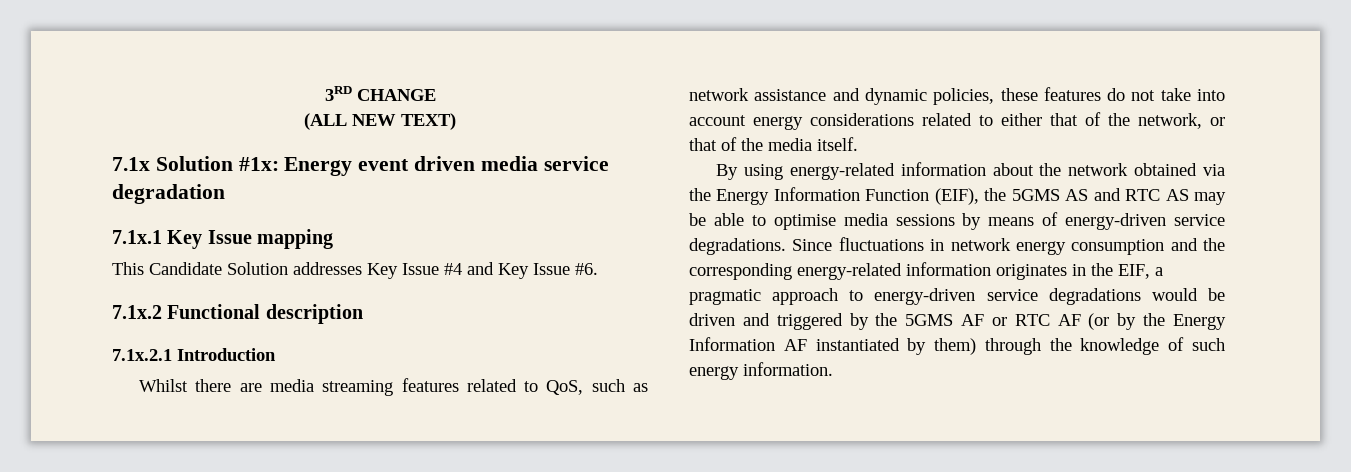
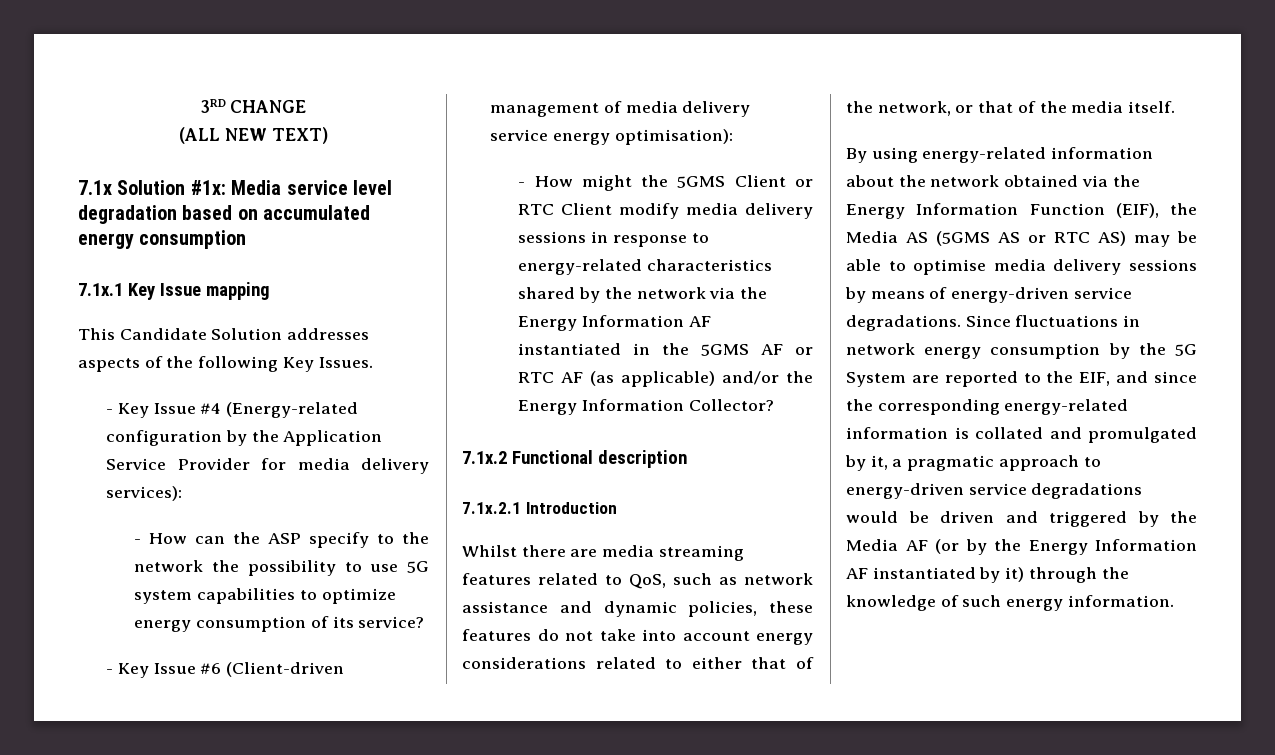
[284,156,609,176] [112,184,225,204] Energy event driven media service degradation -> [231,180,392,195] [78,205,371,224] [78,230,247,249] Media service level degradation based on accumulated energy consumption
[367,262,598,279] Key Issue #4 and Key Issue #6. -> [78,356,373,372] [106,402,359,418] [106,430,383,446] [106,458,429,474] [106,486,183,501] [134,532,429,548] [134,560,429,576] [134,588,396,604] [134,616,425,632] [106,662,345,678] [490,101,751,117] [490,129,733,145] [518,175,813,191] [518,203,813,219] [518,231,709,247] [518,259,773,275] [518,287,767,303] [518,315,711,331] [518,343,813,356] [518,371,813,387] [518,399,774,415] aspects of the following Key Issues. // - Key Issue #4 (Energy-related configuration by the Application Service Provider for media delivery services): // - How can the ASP specify to the network the possibility to use 5G system capabilities to optimize energy consumption of its service? // - Key Issue #6 (Client-driven management of media delivery service energy optimisation): // - How might the 5GMS Client or RTC Client modify media delivery sessions in response to energy-related characteristics shared by the network via the Energy Information AF instantiated in the 5GMS AF or RTC AF (as applicable) and/or the Energy Information Collector?
[1011,188,1189,201] 5GMS AS and RTC AS -> [846,231,1126,246] Media AS (5GMS AS or RTC AS)
(888, 219) none -> [1053,259,1122,275] delivery
[1170,238,1225,251] [689,262,1150,280] and the corresponding energy-related information originates in the EIF, -> [1108,343,1197,359] [846,371,1197,387] [846,399,1129,415] [846,427,1197,443] [845,455,888,471] by the 5G System are reported to the EIF, and since the corresponding energy-related information is collated and promulgated by it,
[905,314,1050,326] 5GMS AF or RTC -> [846,539,898,551] Media
[934,338,977,355] them) -> [1005,567,1025,582] it)

